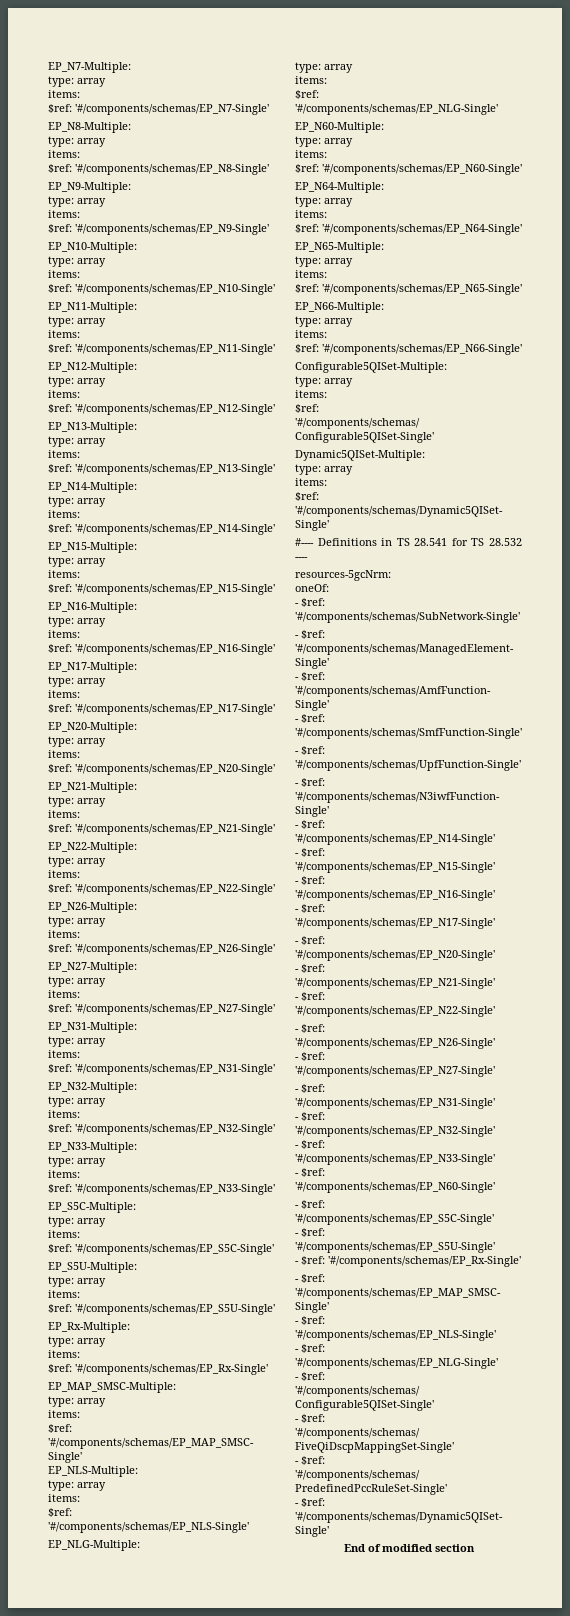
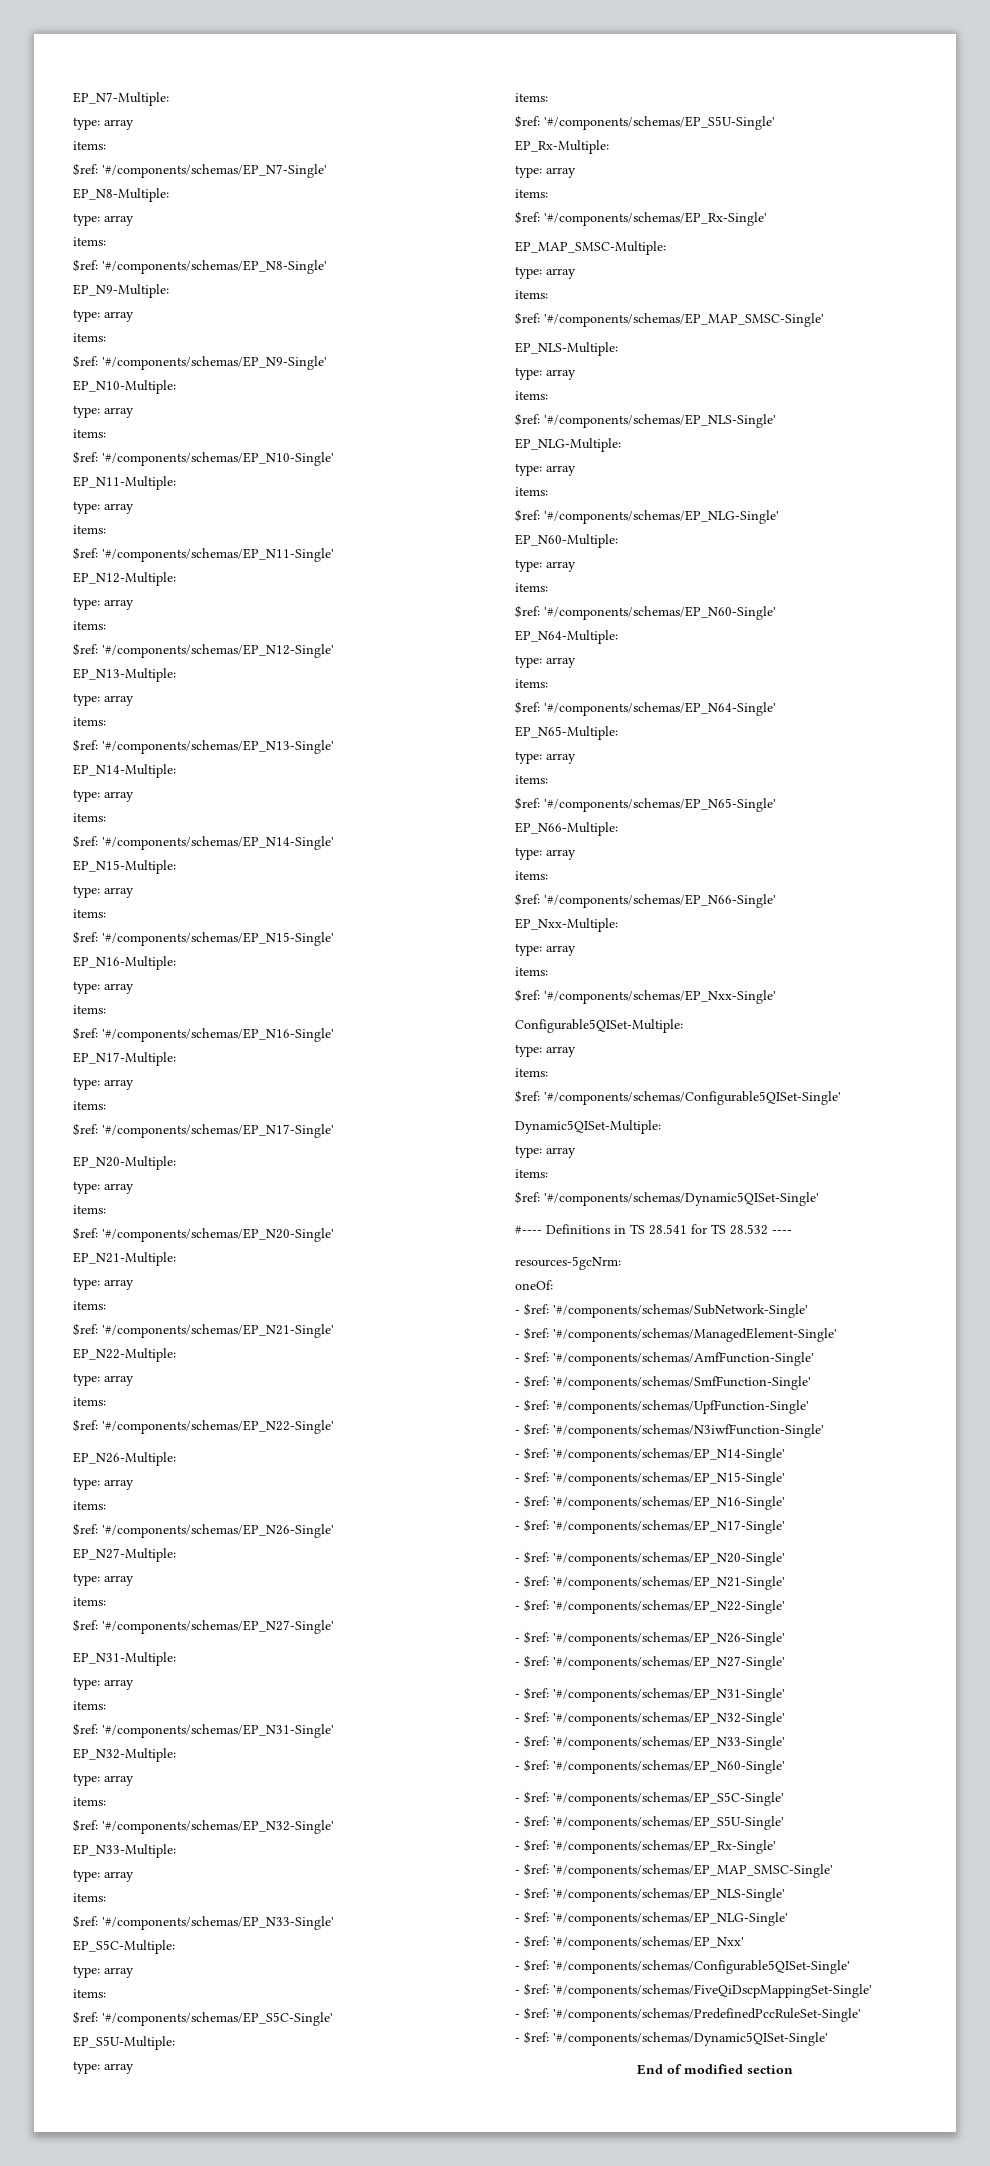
(522, 349) none -> [515,918,618,932] [515,943,576,956] [515,967,548,976] [515,989,776,1004] // EP_Nxx-Multiple: // type: array // items: // $ref: '#/components/schemas/EP_Nxx-Single'
(498, 1363) none -> [515,1935,744,1950] // - $ref: '#/components/schemas/EP_Nxx'

